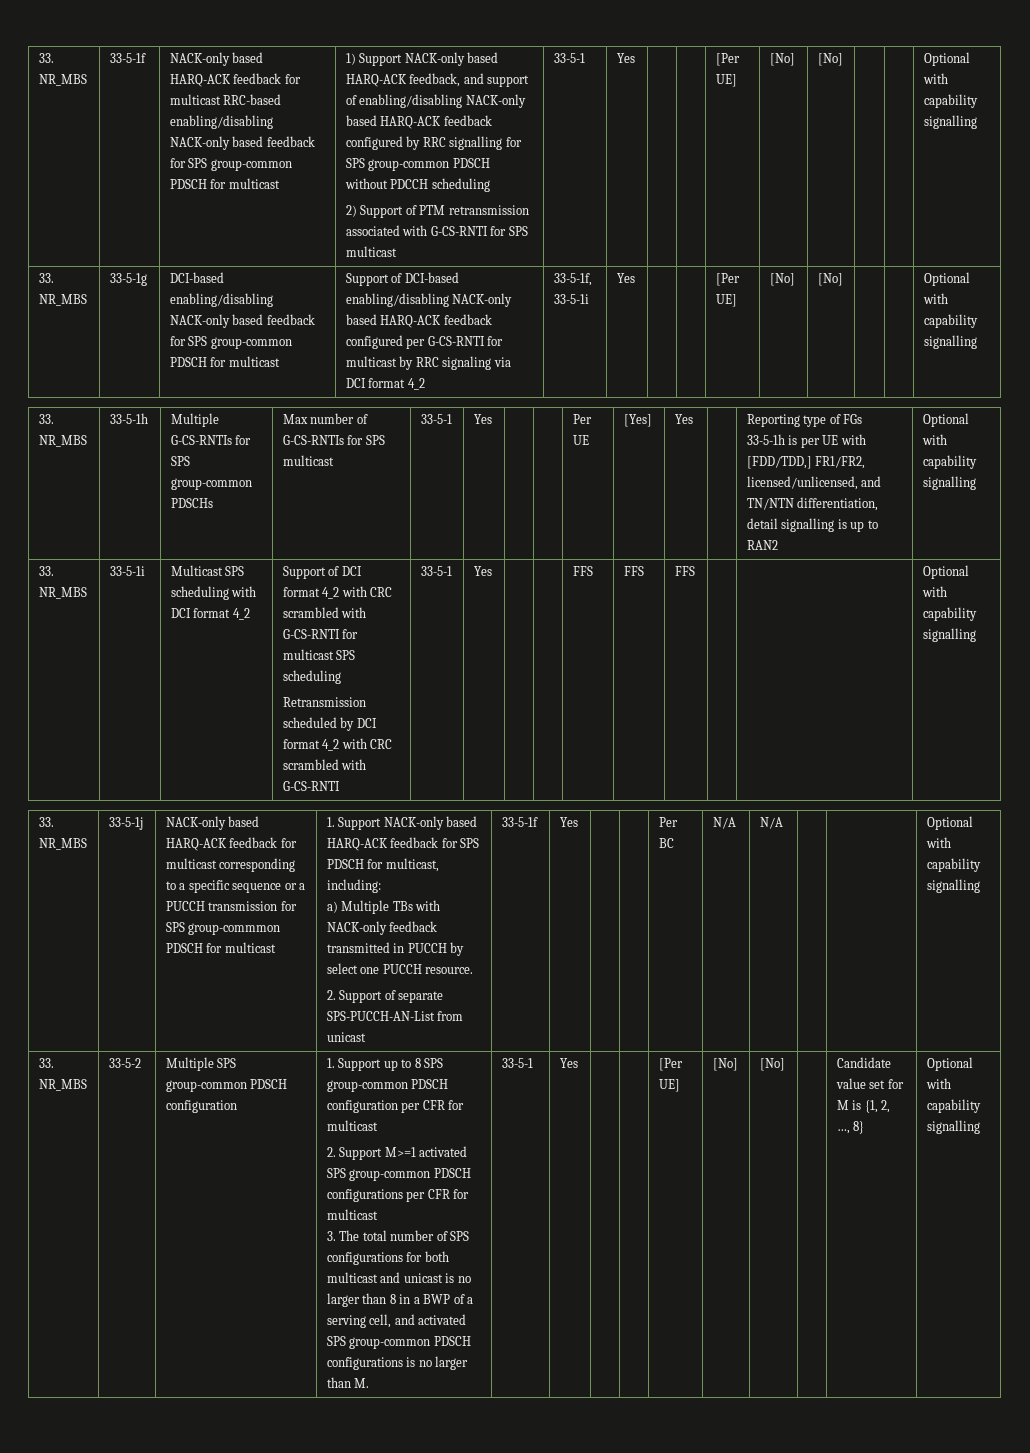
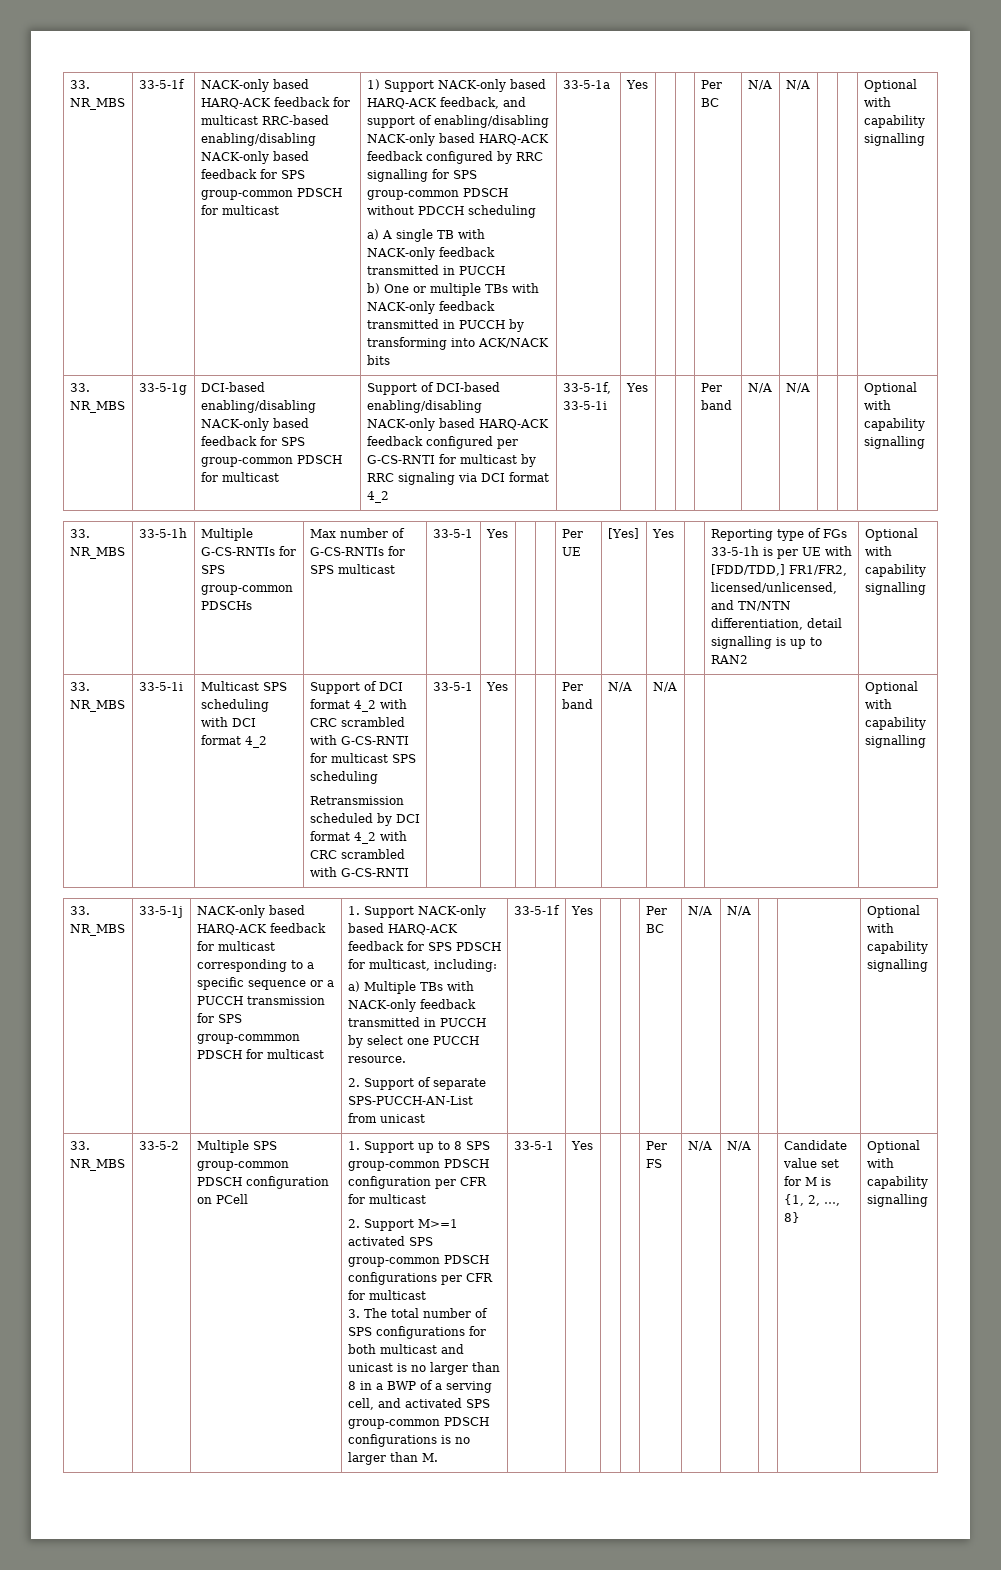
[345,205,529,218] [345,225,528,236] [345,246,397,257] [553,53,585,63] [616,53,635,63] [715,53,740,66] [715,74,737,87] [769,53,795,66] [817,53,843,66] 2) Support of PTM retransmission associated with G-CS-RNTI for SPS multicast | 33-5-1 | Yes | | | [Per UE] | [No] | [No] -> [366,229,485,242] [366,247,495,260] [366,265,505,275] [366,283,539,296] [366,301,495,314] [366,319,524,332] [366,337,549,350] [366,355,390,365] [562,80,610,89] [625,80,648,89] [700,80,722,89] [700,98,719,107] [747,80,772,90] [785,80,810,90] a) A single TB with NACK-only feedback transmitted in PUCCH // b) One or multiple TBs with NACK-only feedback transmitted in PUCCH by transforming into ACK/NACK bits | 33-5-1a | Yes | | | Per BC | N/A | N/A
[715,273,740,286] [715,294,737,307] [769,273,795,286] [817,273,843,286] [Per UE] | [No] | [No] -> [700,383,722,392] [700,400,732,410] [747,383,772,393] [785,383,810,393] Per band | N/A | N/A
[572,566,593,576] [623,566,644,576] [674,566,695,576] FFS | FFS | FFS -> [561,682,583,691] [561,699,593,709] [607,682,632,692] [652,682,677,692] Per band | N/A | N/A
(237, 1106) none -> [196,1194,248,1204] on PCell
[658,1058,683,1071] [658,1079,680,1092] [712,1058,738,1071] [759,1058,785,1071] [Per UE] | [No] | [No] -> [645,1141,667,1150] [645,1159,662,1168] [687,1141,712,1151] [726,1141,751,1151] Per FS | N/A | N/A

